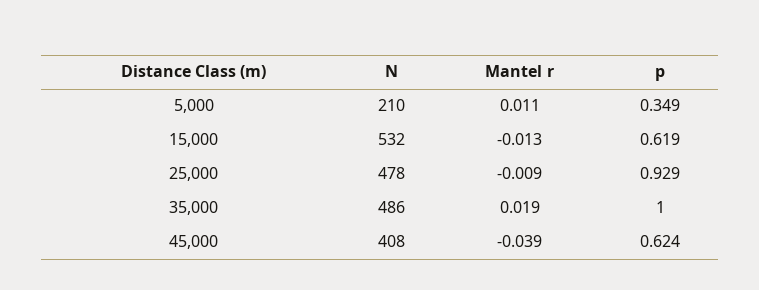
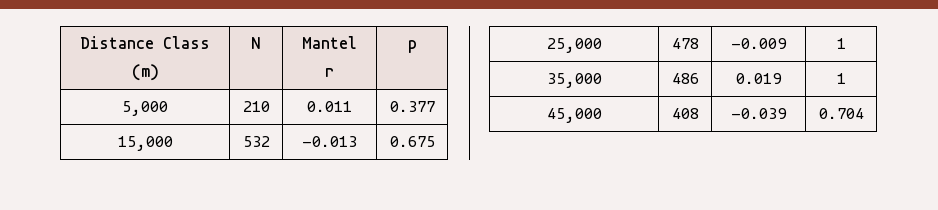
[640,99,680,111] 0.349 -> [389,101,435,112] 0.377
[640,133,680,145] 0.619 -> [389,136,435,147] 0.675
[640,167,680,179] 0.929 -> [836,38,846,49] 1
[640,235,680,247] 0.624 -> [818,108,864,119] 0.704

